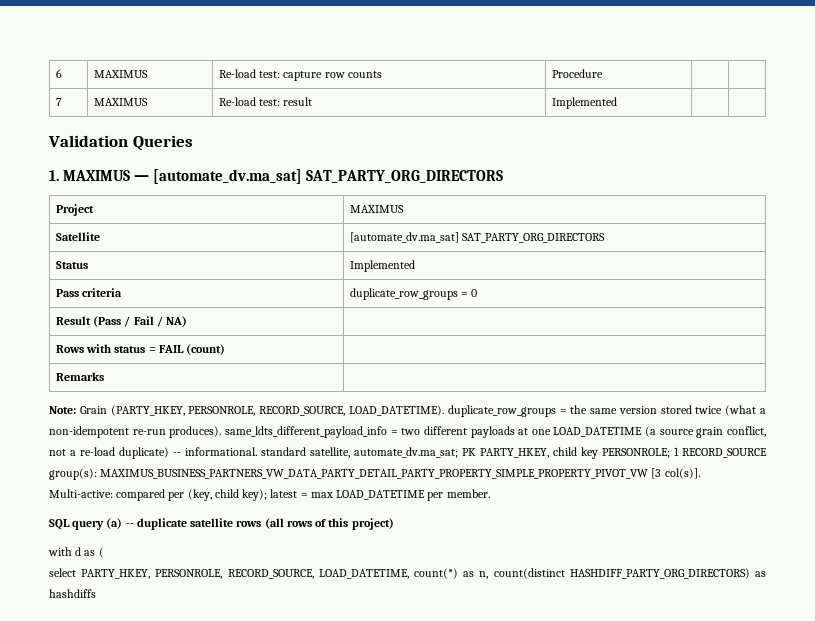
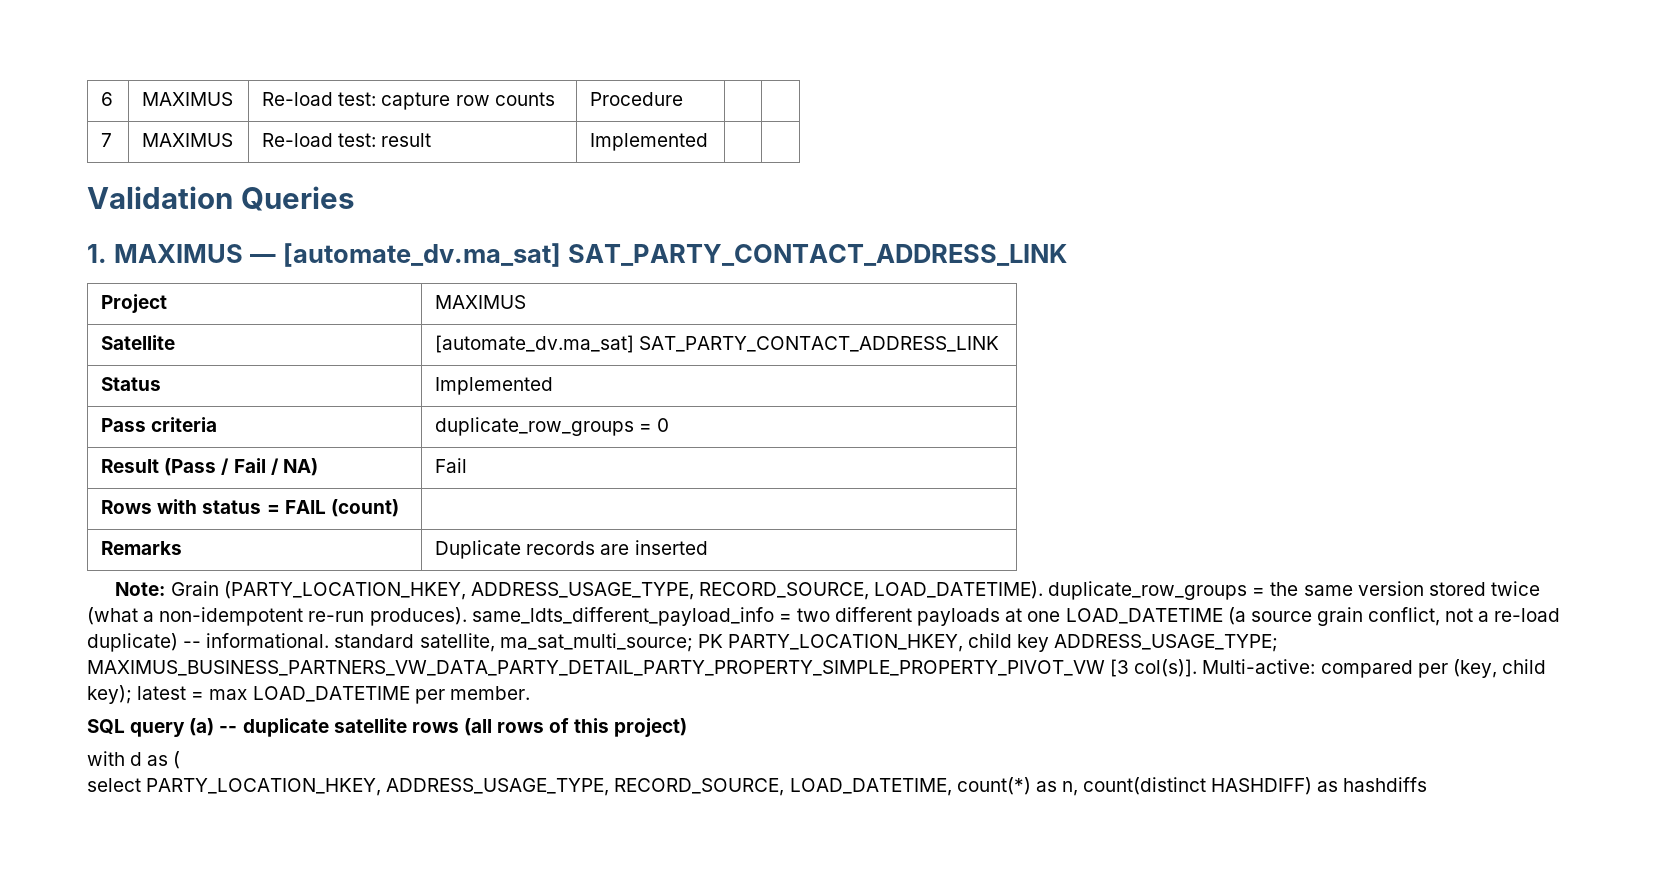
[306,170,504,183] SAT_PARTY_ORG_DIRECTORS -> [567,244,1067,266] SAT_PARTY_CONTACT_ADDRESS_LINK
[462,233,606,243] SAT_PARTY_ORG_DIRECTORS -> [639,336,1000,352] SAT_PARTY_CONTACT_ADDRESS_LINK
(188, 321) none -> [435,458,468,473] Fail
(105, 376) none -> [435,540,708,559] Duplicate records are inserted
[110,405,256,416] (PARTY_HKEY, PERSONROLE, -> [223,581,694,600] (PARTY_LOCATION_HKEY, ADDRESS_USAGE_TYPE,
[354,447,767,459] [49,468,97,480] automate_dv.ma_sat; PK PARTY_HKEY, child key PERSONROLE; 1 RECORD_SOURCE group(s): -> [499,633,1279,652] ma_sat_multi_source; PK PARTY_LOCATION_HKEY, child key ADDRESS_USAGE_TYPE;
[81,569,223,579] PARTY_HKEY, PERSONROLE, -> [146,778,610,796] PARTY_LOCATION_HKEY, ADDRESS_USAGE_TYPE,
[569,568,750,579] HASHDIFF_PARTY_ORG_DIRECTORS) -> [1211,777,1313,795] HASHDIFF)

